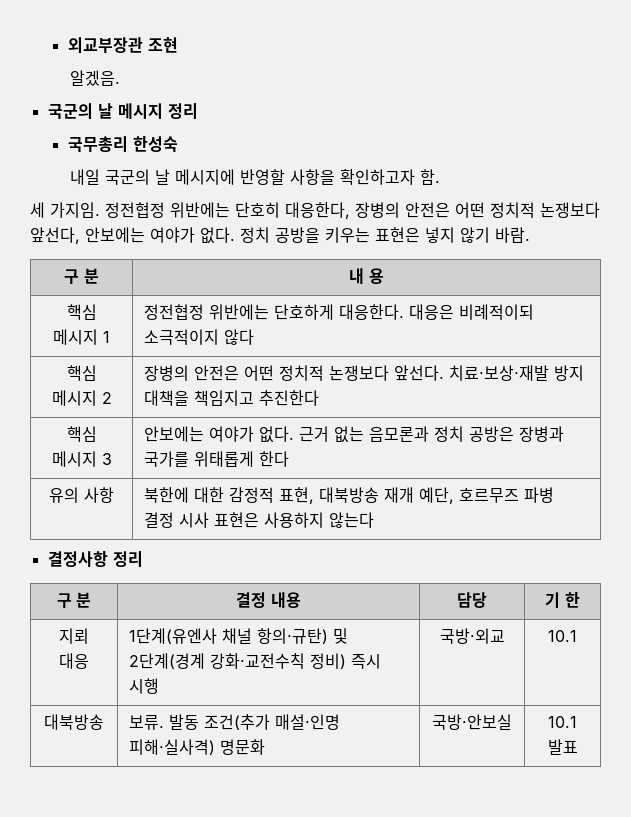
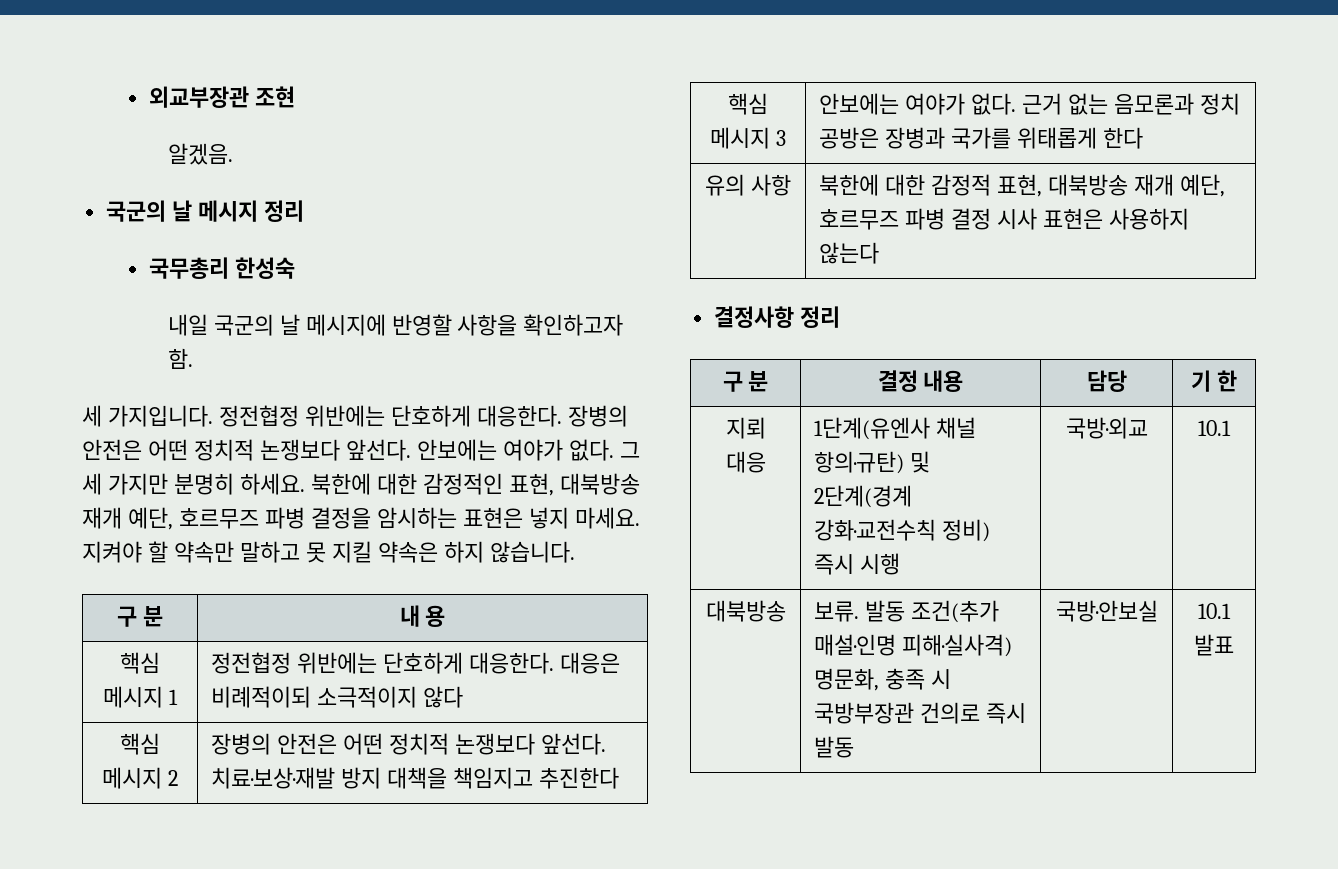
[50,202,600,219] [30,227,530,244] 가지임. 정전협정 위반에는 단호히 대응한다, 장병의 안전은 어떤 정치적 논쟁보다 앞선다, 안보에는 여야가 없다. 정치 공방을 키우는 표현은 넣지 않기 바람. -> [107,405,628,427] [82,439,640,461] [82,473,640,496] [82,507,640,530] [82,541,575,563] 가지입니다. 정전협정 위반에는 단호하게 대응한다. 장병의 안전은 어떤 정치적 논쟁보다 앞선다. 안보에는 여야가 없다. 그 세 가지만 분명히 하세요. 북한에 대한 감정적인 표현, 대북방송 재개 예단, 호르무즈 파병 결정을 암시하는 표현은 넣지 마세요. 지켜야 할 약속만 말하고 못 지킬 약속은 하지 않습니다.
[220,739,266,755] 명문화 -> [814,668,952,691] [814,702,1027,724] [814,736,855,758] 명문화, 충족 시 국방부장관 건의로 즉시 발동

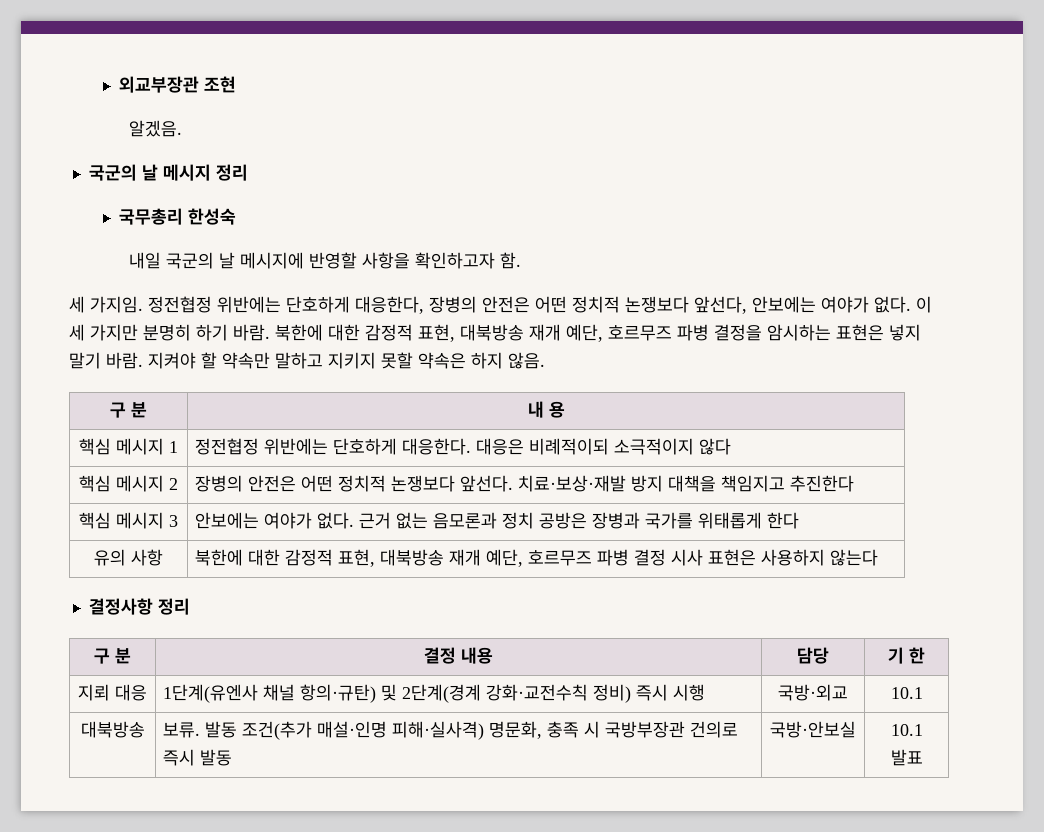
[107,405,628,427] [82,439,640,461] 가지입니다. 정전협정 위반에는 단호하게 대응한다. 장병의 안전은 어떤 정치적 논쟁보다 앞선다. 안보에는 여야가 없다. 그 -> [90,296,932,314] 가지임. 정전협정 위반에는 단호하게 대응한다, 장병의 안전은 어떤 정치적 논쟁보다 앞선다, 안보에는 여야가 없다. 이
[239,473,503,495] 하세요. 북한에 대한 감정적인 -> [196,324,413,341] 하기 바람. 북한에 대한 감정적
[574,507,640,529] 마세요. -> [69,352,143,369] 말기 바람.
[305,541,372,563] 못 지킬 -> [328,352,413,369] 지키지 못할
[489,541,575,563] 않습니다. -> [508,352,545,369] 않음.

